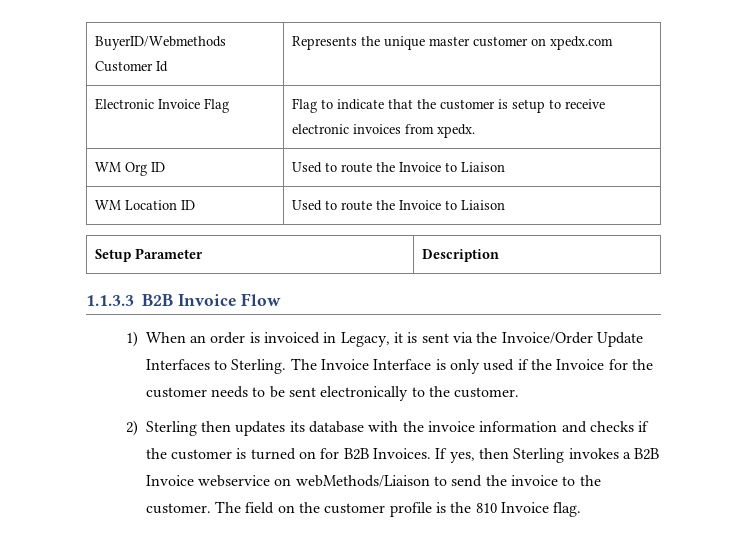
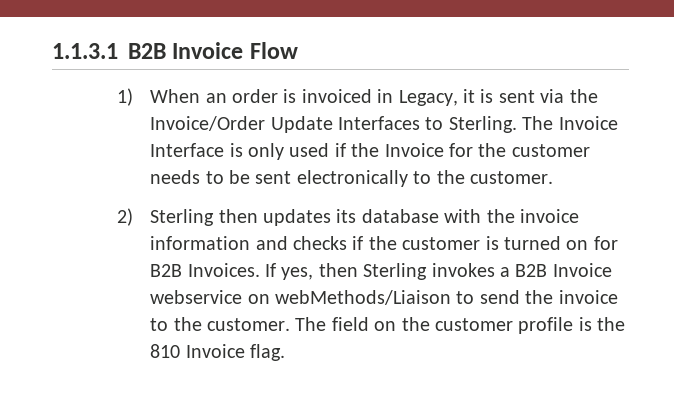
[94,36,226,50] [94,61,168,72] [291,36,613,50] [94,98,229,113] [291,98,605,113] [291,124,475,138] [94,162,165,176] [291,162,505,173] [94,200,195,210] [291,200,505,211] [94,248,203,262] [421,249,499,262] [86,295,134,306] BuyerID/Webmethods Customer Id | Represents the unique master customer on xpedx.com // Electronic Invoice Flag | Flag to indicate that the customer is setup to receive electronic invoices from xpedx. // WM Org ID | Used to route the Invoice to Liaison // WM Location ID | Used to route the Invoice to Liaison // Setup Parameter | Description // 1.1.3.3 -> [52,43,118,59] 1.1.3.1

